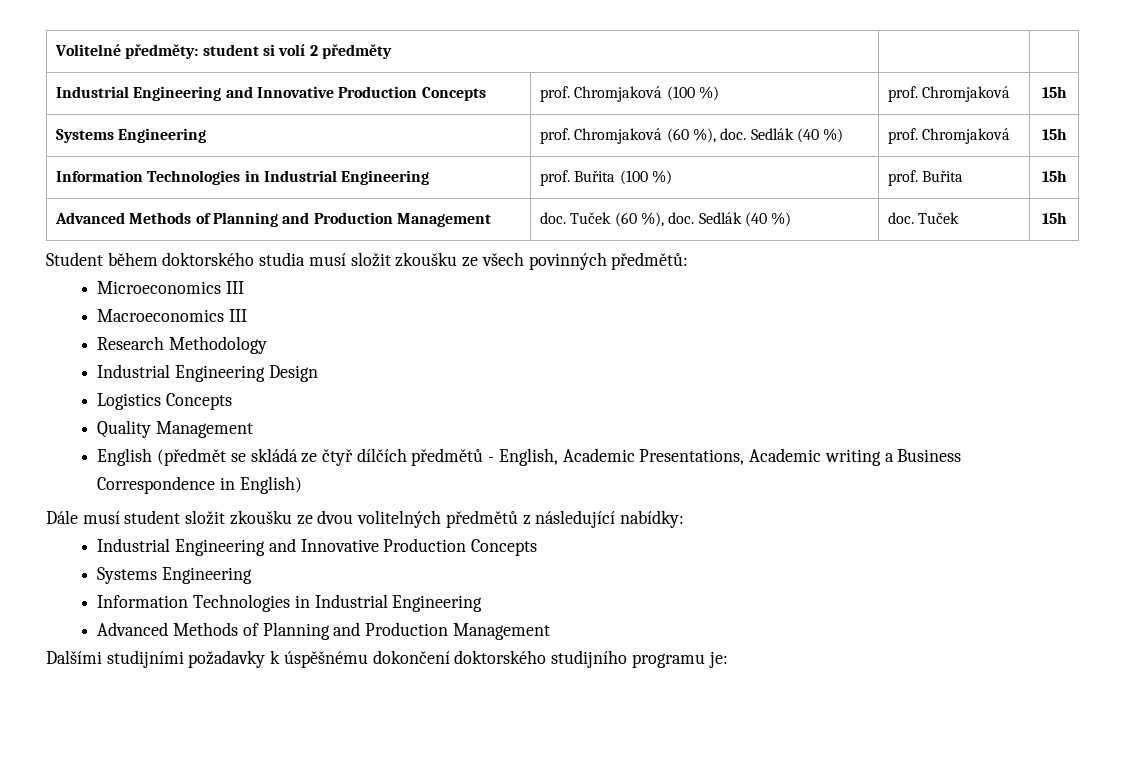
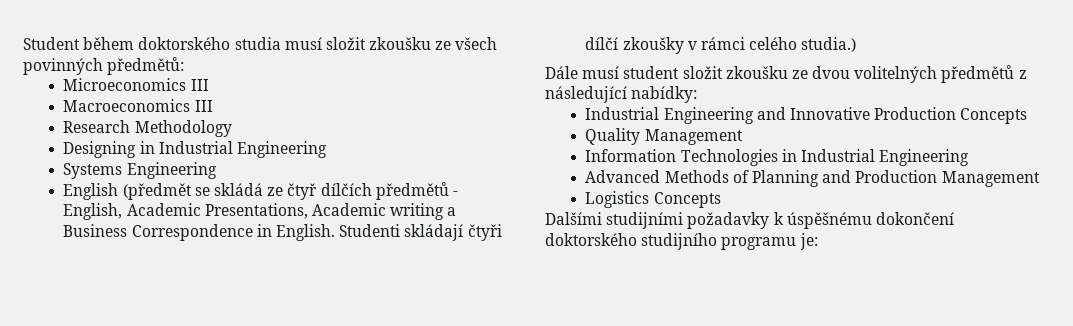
[55,44,393,59] [56,86,486,101] [540,86,720,102] [888,86,1011,102] [1041,86,1067,98] [56,128,207,143] [540,128,844,144] [888,128,1011,144] [1041,128,1067,140] [56,170,430,185] [540,170,673,186] [888,170,964,186] [1041,170,1067,182] [55,212,492,227] [540,212,792,227] [888,212,960,224] [1041,212,1067,224] Volitelné předměty: student si volí 2 předměty | | // Industrial Engineering and Innovative Production Concepts | prof. Chromjaková (100 %) | prof. Chromjaková | 15h // Systems Engineering | prof. Chromjaková (60 %), doc. Sedlák (40 %) | prof. Chromjaková | 15h // Information Technologies in Industrial Engineering | prof. Buřita (100 %) | prof. Buřita | 15h // Advanced Methods of Planning and Production Management | doc. Tuček (60 %), doc. Sedlák (40 %) | doc. Tuček | 15h // -> (23, 43) none
[97,364,318,382] [97,393,233,410] [97,420,254,438] Industrial Engineering Design // Logistics Concepts // Quality Management -> [63,141,327,158] [63,162,217,179] Designing in Industrial Engineering // Systems Engineering
[239,476,302,494] English) -> [275,224,502,241] [585,37,857,54] English. Studenti skládají čtyři dílčí zkoušky v rámci celého studia.)
[97,567,253,584] Systems Engineering -> [585,128,743,145] Quality Management
(550, 631) none -> [585,191,721,208] // Logistics Concepts

